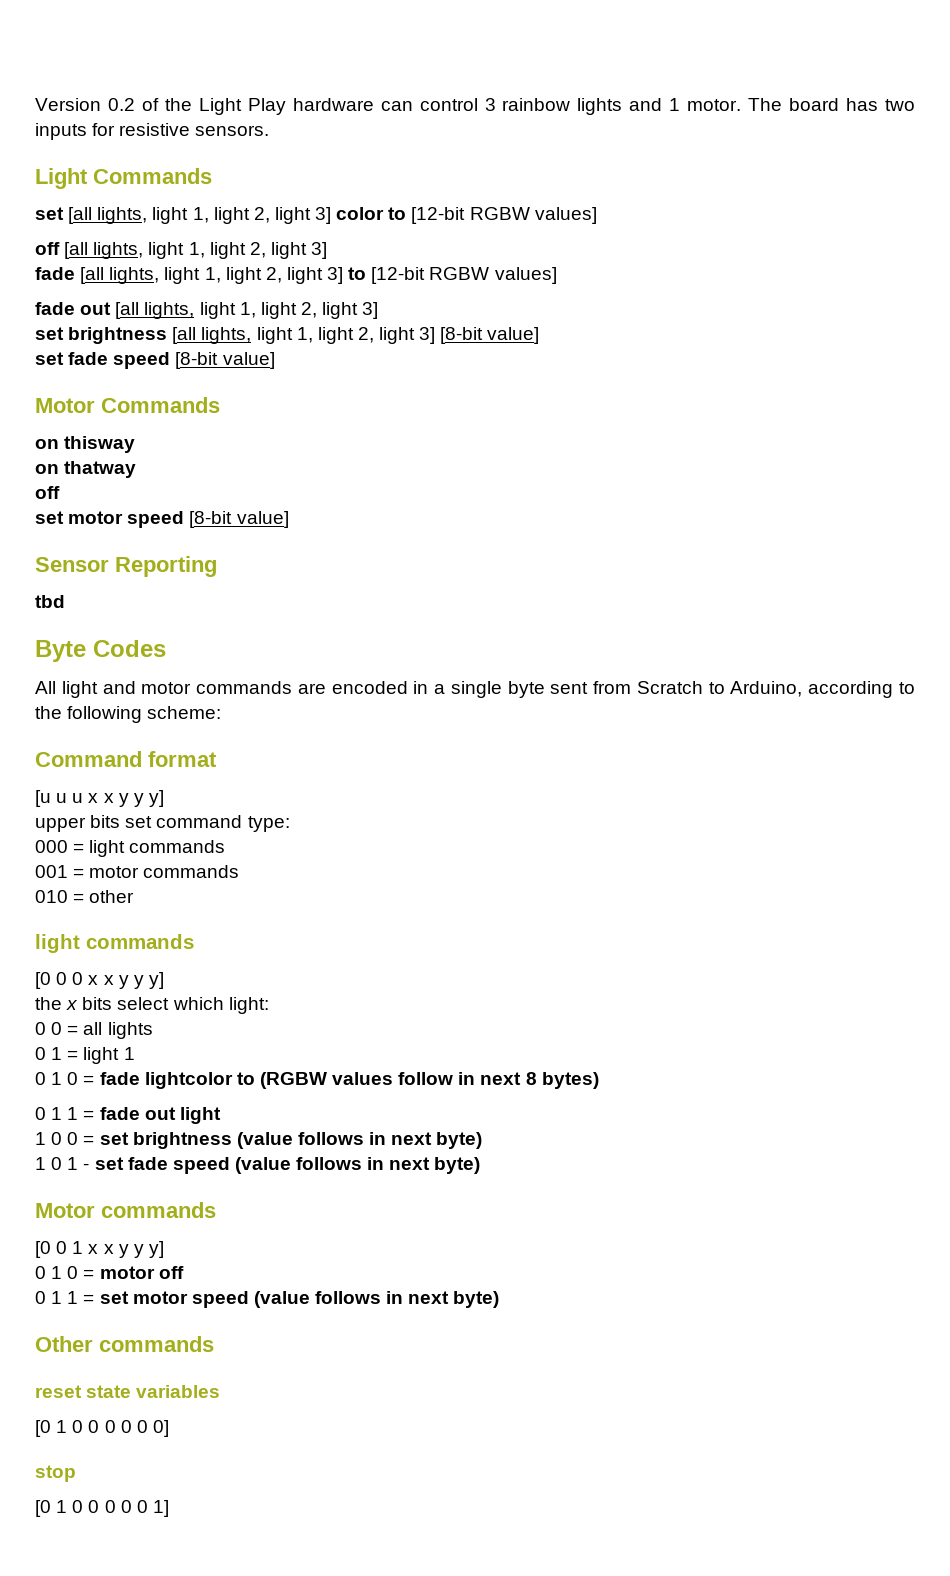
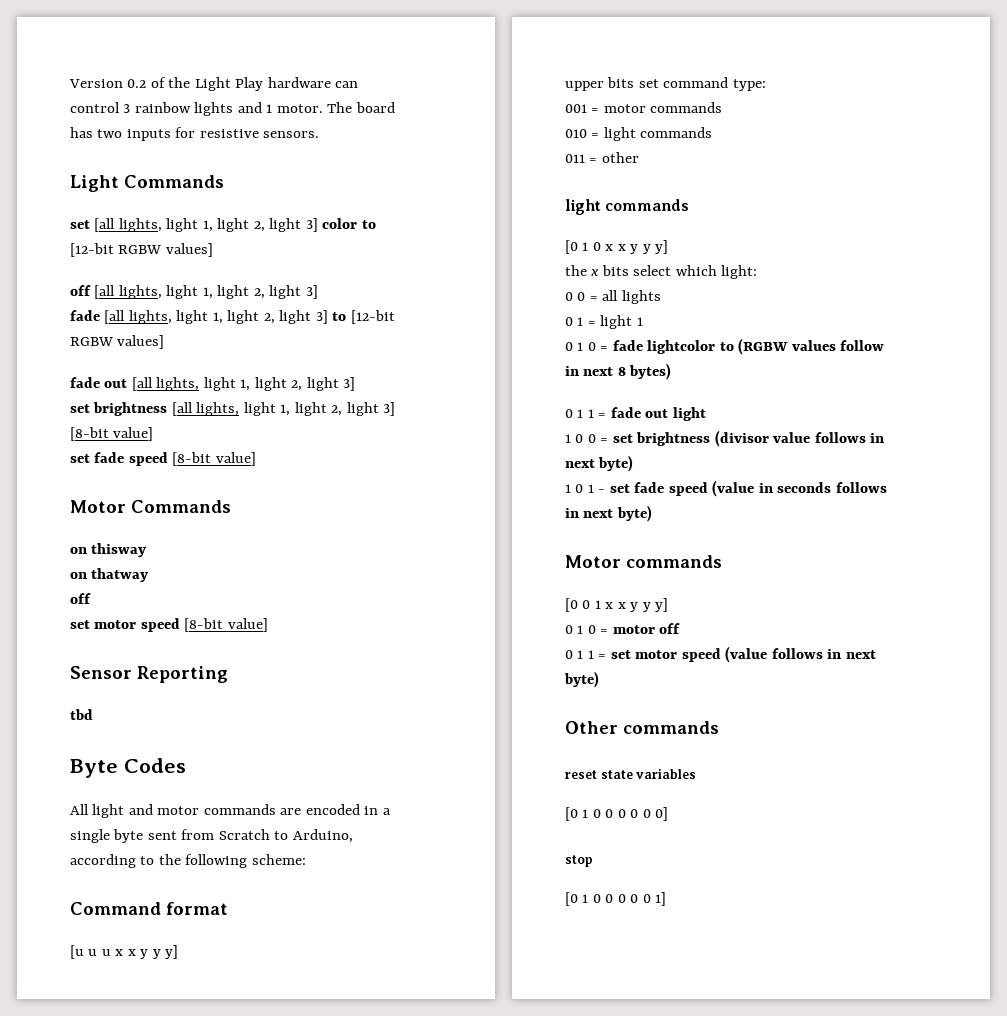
[35,840,226,857] // 000 = light commands -> (766, 85) none
(85, 898) none -> [603,127,713,141] [565,154,598,163] light commands // 011 =
[56,972,68,985] 0 -> [582,242,589,251] 1
[236,1132,293,1149] (value -> [714,430,811,447] (divisor value
(291, 1165) none -> [758,482,832,493] in seconds

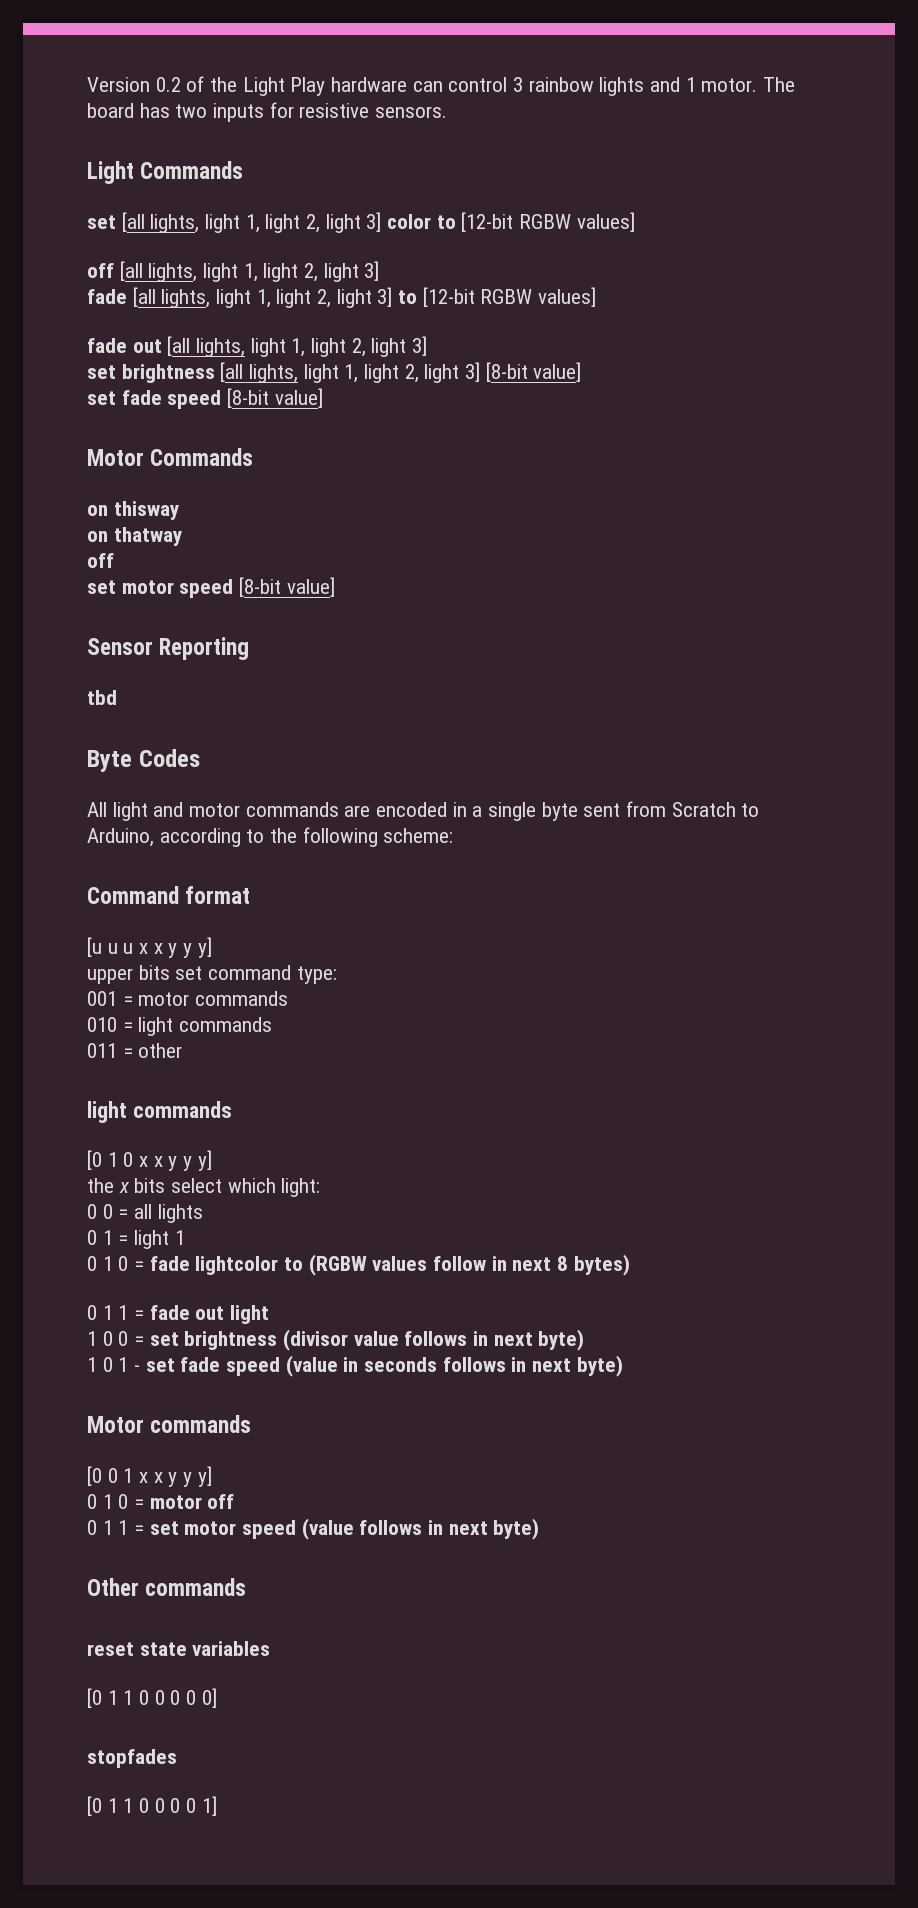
[592,809,601,818] 0 -> [123,1690,134,1705] 1
[565,855,593,867] [565,892,651,906] stop // [0 1 0 0 0 0 0 -> [87,1749,177,1768] [87,1796,197,1816] stopfades // [0 1 1 0 0 0 0

